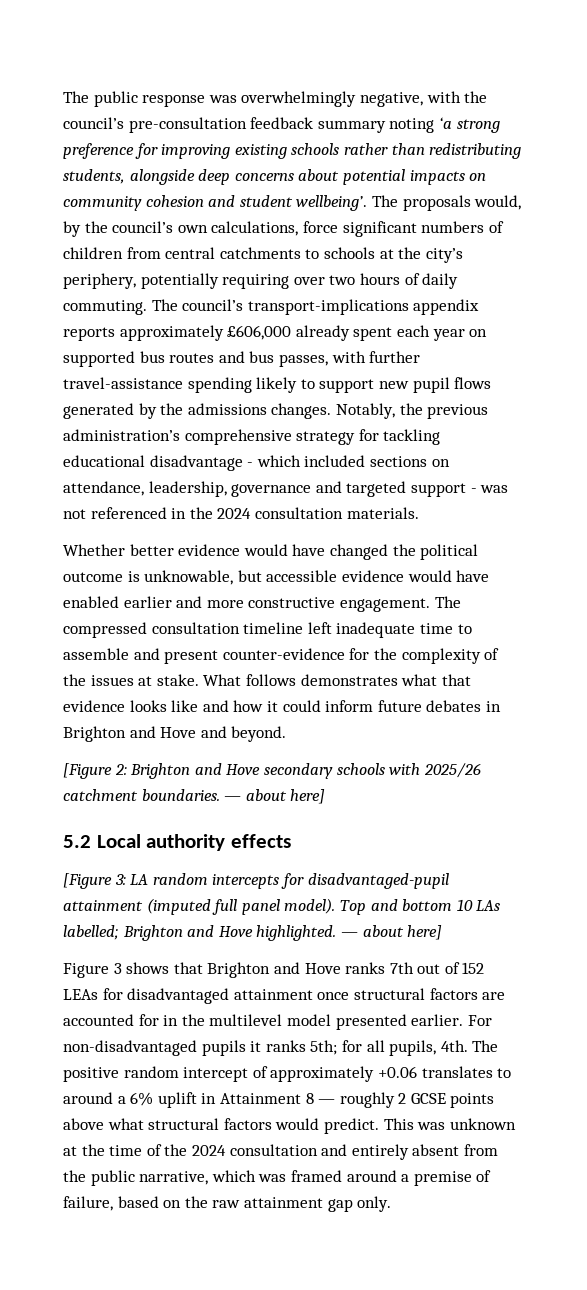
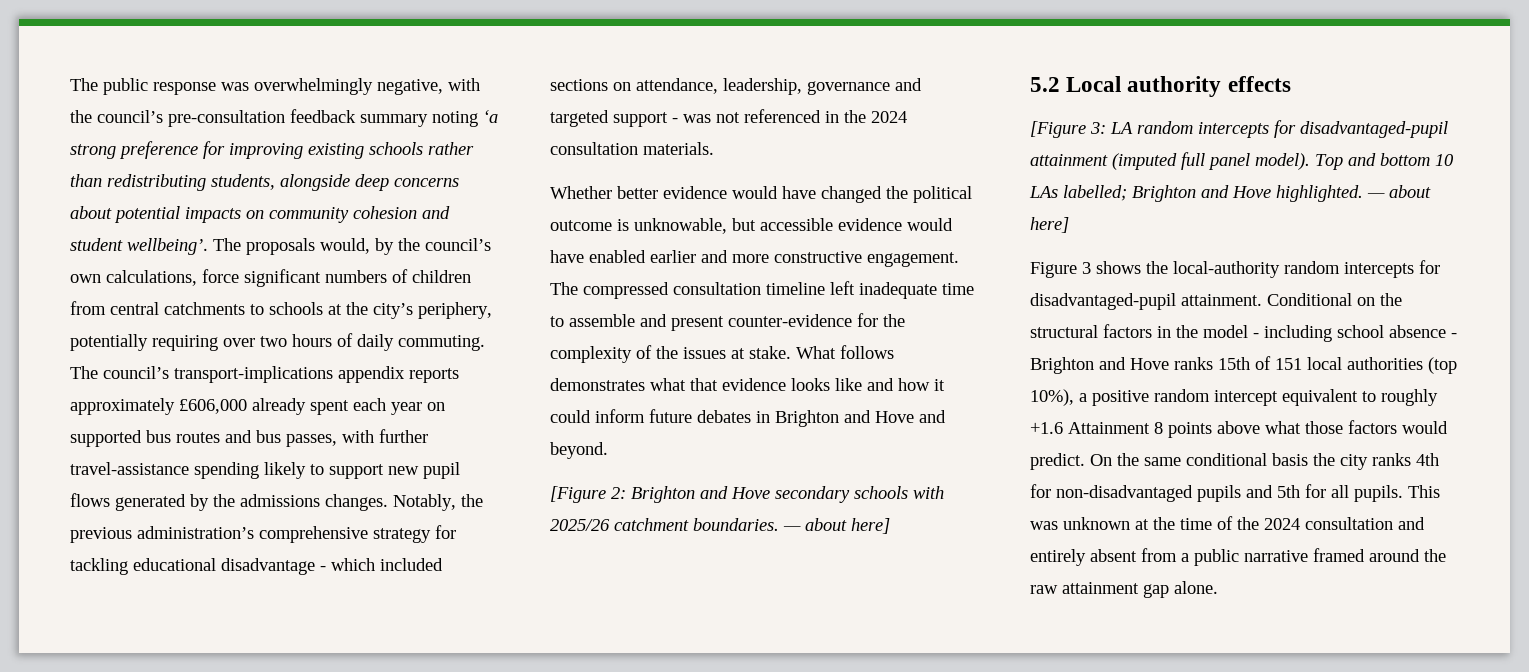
[173,962,485,978] [63,988,506,1004] [63,1014,492,1030] [63,1040,499,1056] [63,1066,512,1082] [63,1092,446,1108] that Brighton and Hove ranks 7th out of 152 LEAs for disadvantaged attainment once structural factors are accounted for in the multilevel model presented earlier. For non-disadvantaged pupils it ranks 5th; for all pupils, 4th. The positive random intercept of approximately +0.06 translates to around a 6% uplift in Attainment 8 — roughly 2 GCSE -> [1146,260,1440,278] [1030,293,1402,310] [1030,324,1457,342] [1030,356,1457,374] [1030,389,1438,406] [1030,422,1163,434] the local-authority random intercepts for disadvantaged-pupil attainment. Conditional on the structural factors in the model - including school absence - Brighton and Hove ranks 15th of 151 local authorities (top 10%), a positive random intercept equivalent to roughly +1.6 Attainment 8
[148,1118,220,1130] structural -> [1305,421,1343,434] those
(379, 1126) none -> [1090,453,1439,470] [1030,484,1403,502] On the same conditional basis the city ranks 4th for non-disadvantaged pupils and 5th for all pupils.
[63,1170,492,1186] [63,1196,182,1211] the public narrative, which was framed around a premise of failure, based on -> [1181,548,1420,566] a public narrative framed around
[357,1196,392,1212] only. -> [1174,581,1218,594] alone.

